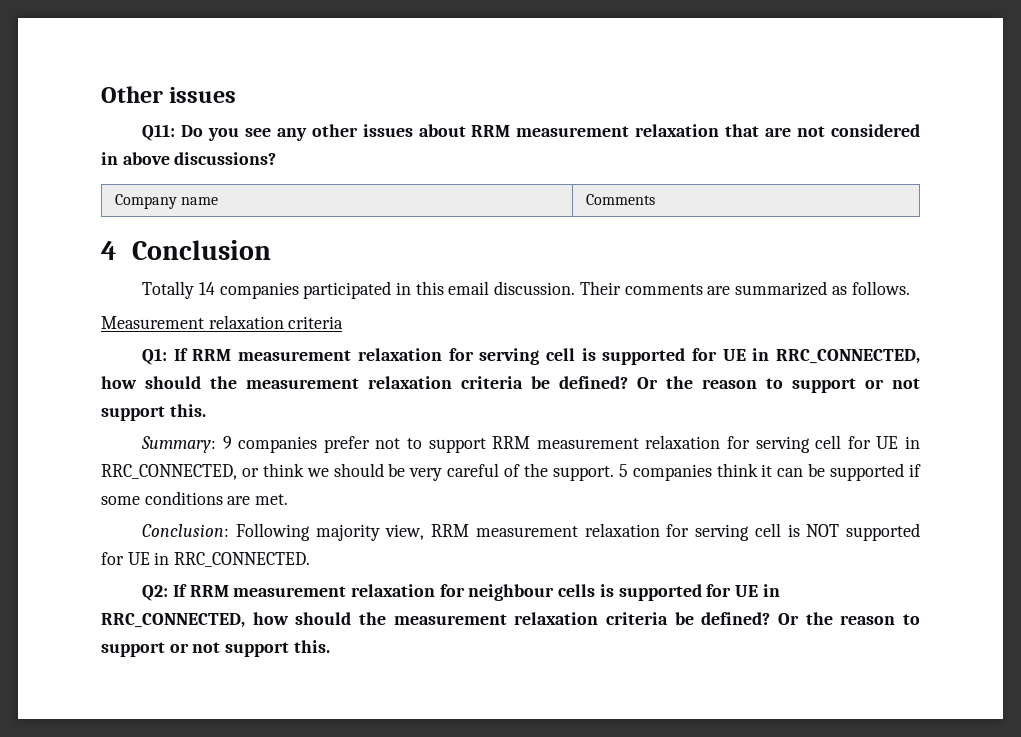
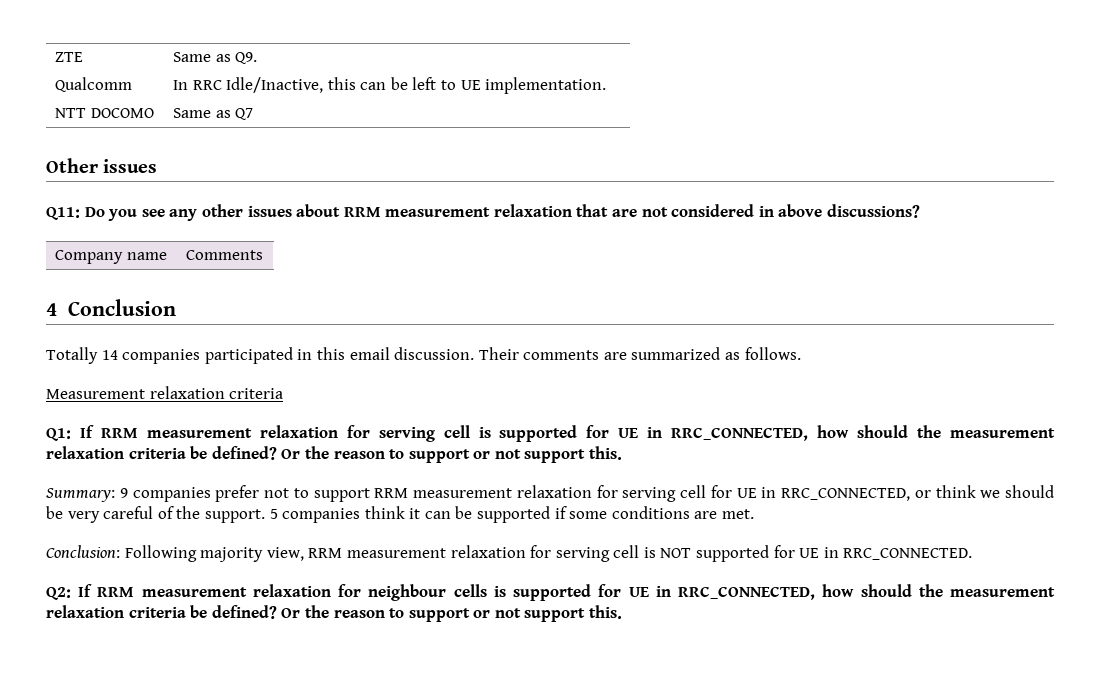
(101, 94) none -> [54,52,83,62] [172,52,258,64] [54,77,132,92] [172,77,607,94] [54,108,154,118] [172,108,254,120] ZTE | Same as Q9. // Qualcomm | In RRC Idle/Inactive, this can be left to UE implementation. // NTT DOCOMO | Same as Q7 //

